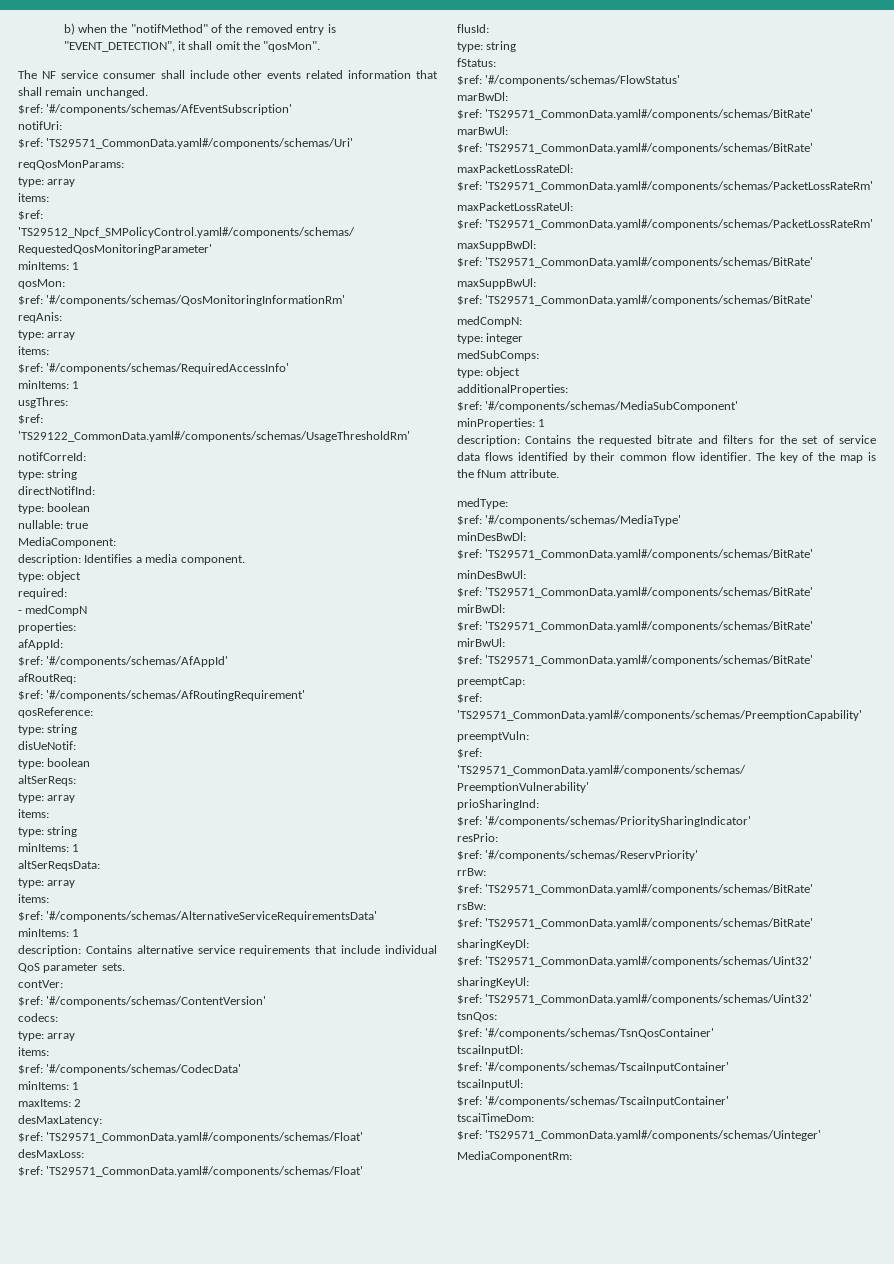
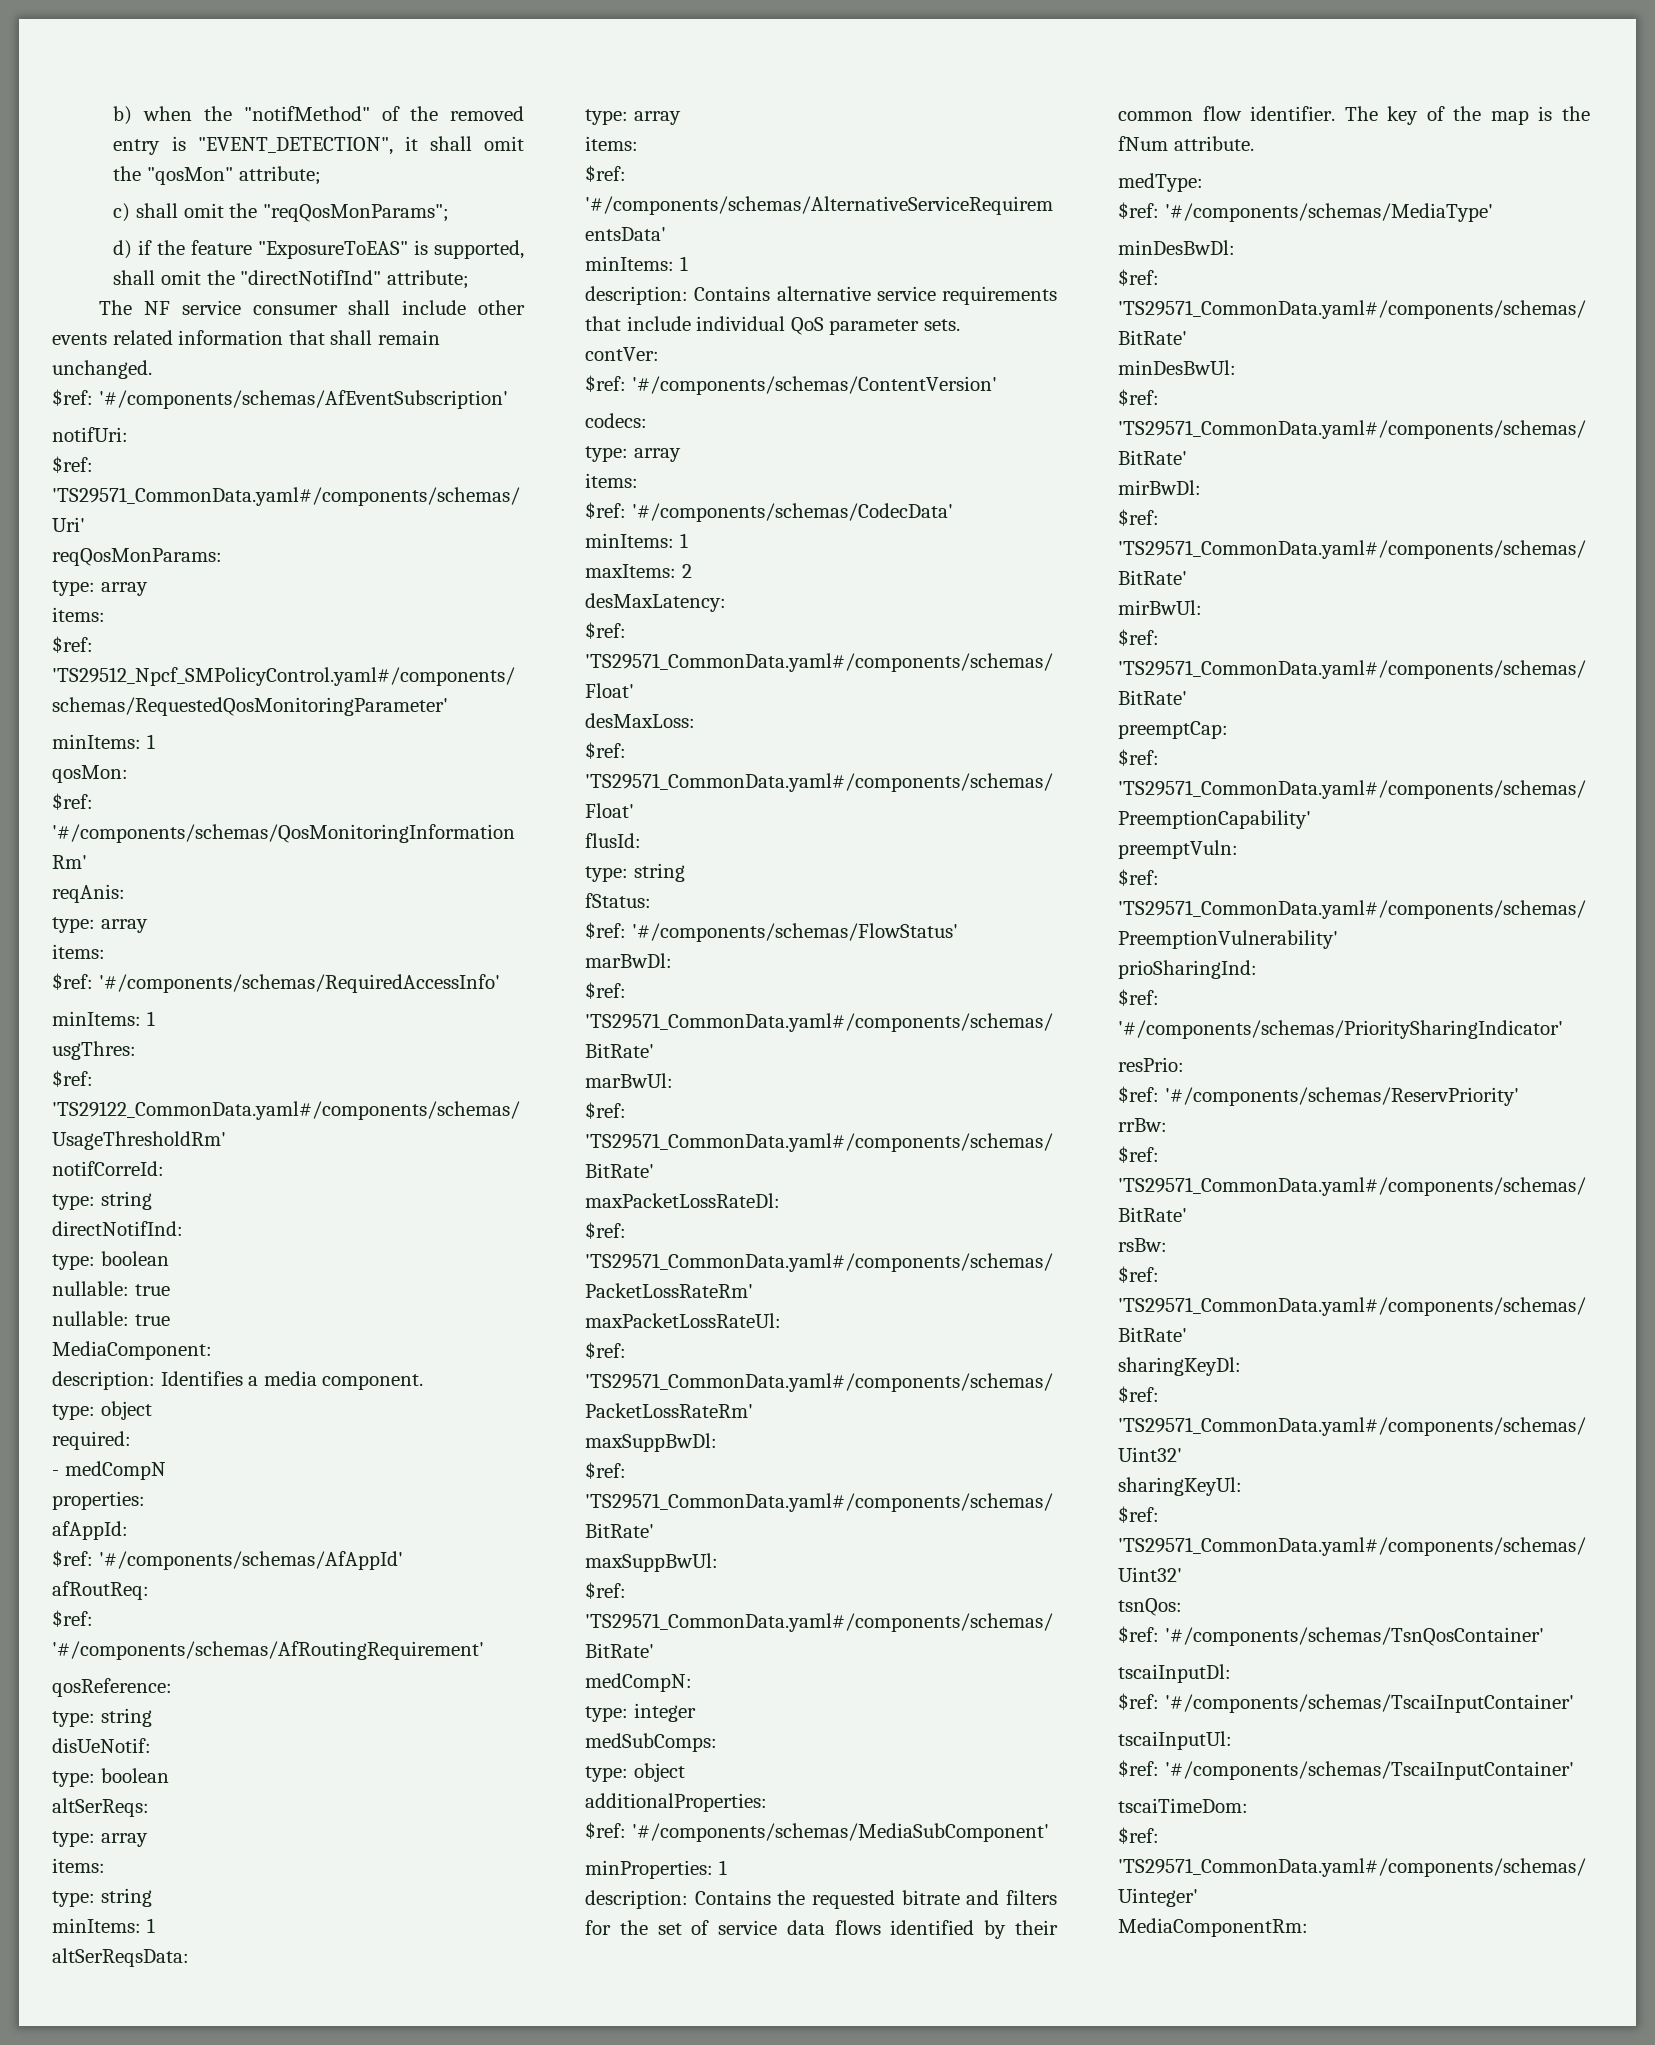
[263,41,321,52] "qosMon". -> [147,166,321,185] [113,203,449,222] [113,240,524,259] [113,270,469,289] "qosMon" attribute; // c) shall omit the "reqQosMonParams"; // d) if the feature "ExposureToEAS" is supported, shall omit the "directNotifInd" attribute;
(89, 525) none -> [52,1311,170,1326] // nullable: true

